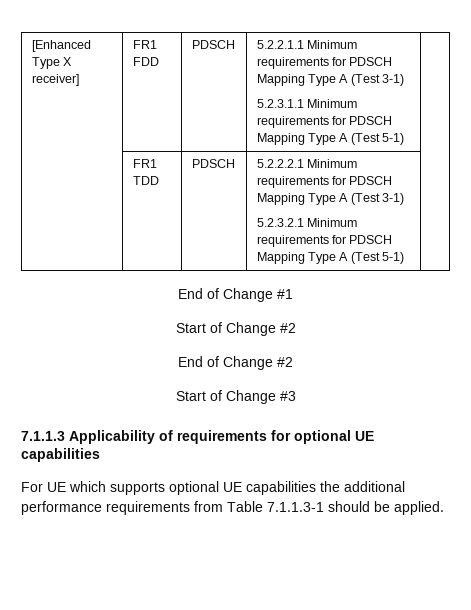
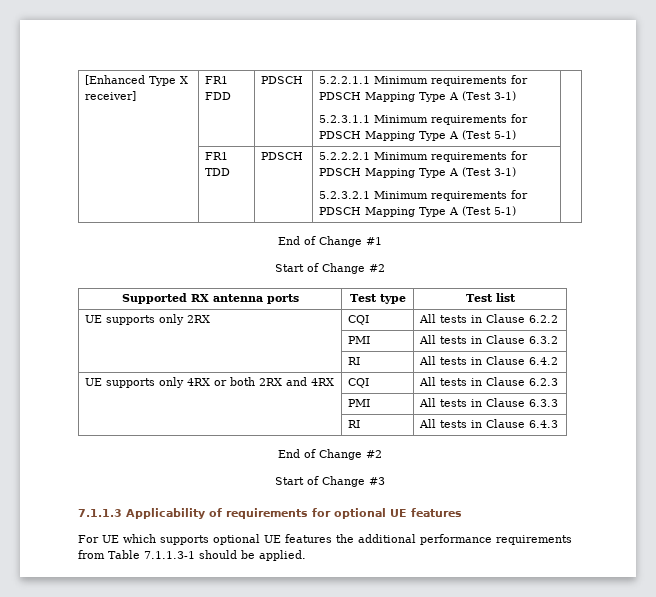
(296, 328) none -> [121,293,299,304] [349,294,406,304] [465,293,516,302] [85,314,211,325] [348,315,370,325] [419,314,559,323] [348,336,371,344] [419,335,559,344] [348,357,361,365] [419,356,559,365] [85,377,335,388] [348,378,370,388] [419,377,559,386] [348,399,371,407] [419,398,559,407] [348,420,361,428] [419,419,559,428] // Supported RX antenna ports | Test type | Test list // UE supports only 2RX | CQI | All tests in Clause 6.2.2 // | PMI | All tests in Clause 6.3.2 // | RI | All tests in Clause 6.4.2 // UE supports only 4RX or both 2RX and 4RX | CQI | All tests in Clause 6.2.3 // | PMI | All tests in Clause 6.3.3 // | RI | All tests in Clause 6.4.3
[21,448,100,462] capabilities -> [411,508,462,517] features
[246,481,316,495] capabilities -> [285,534,332,543] features

